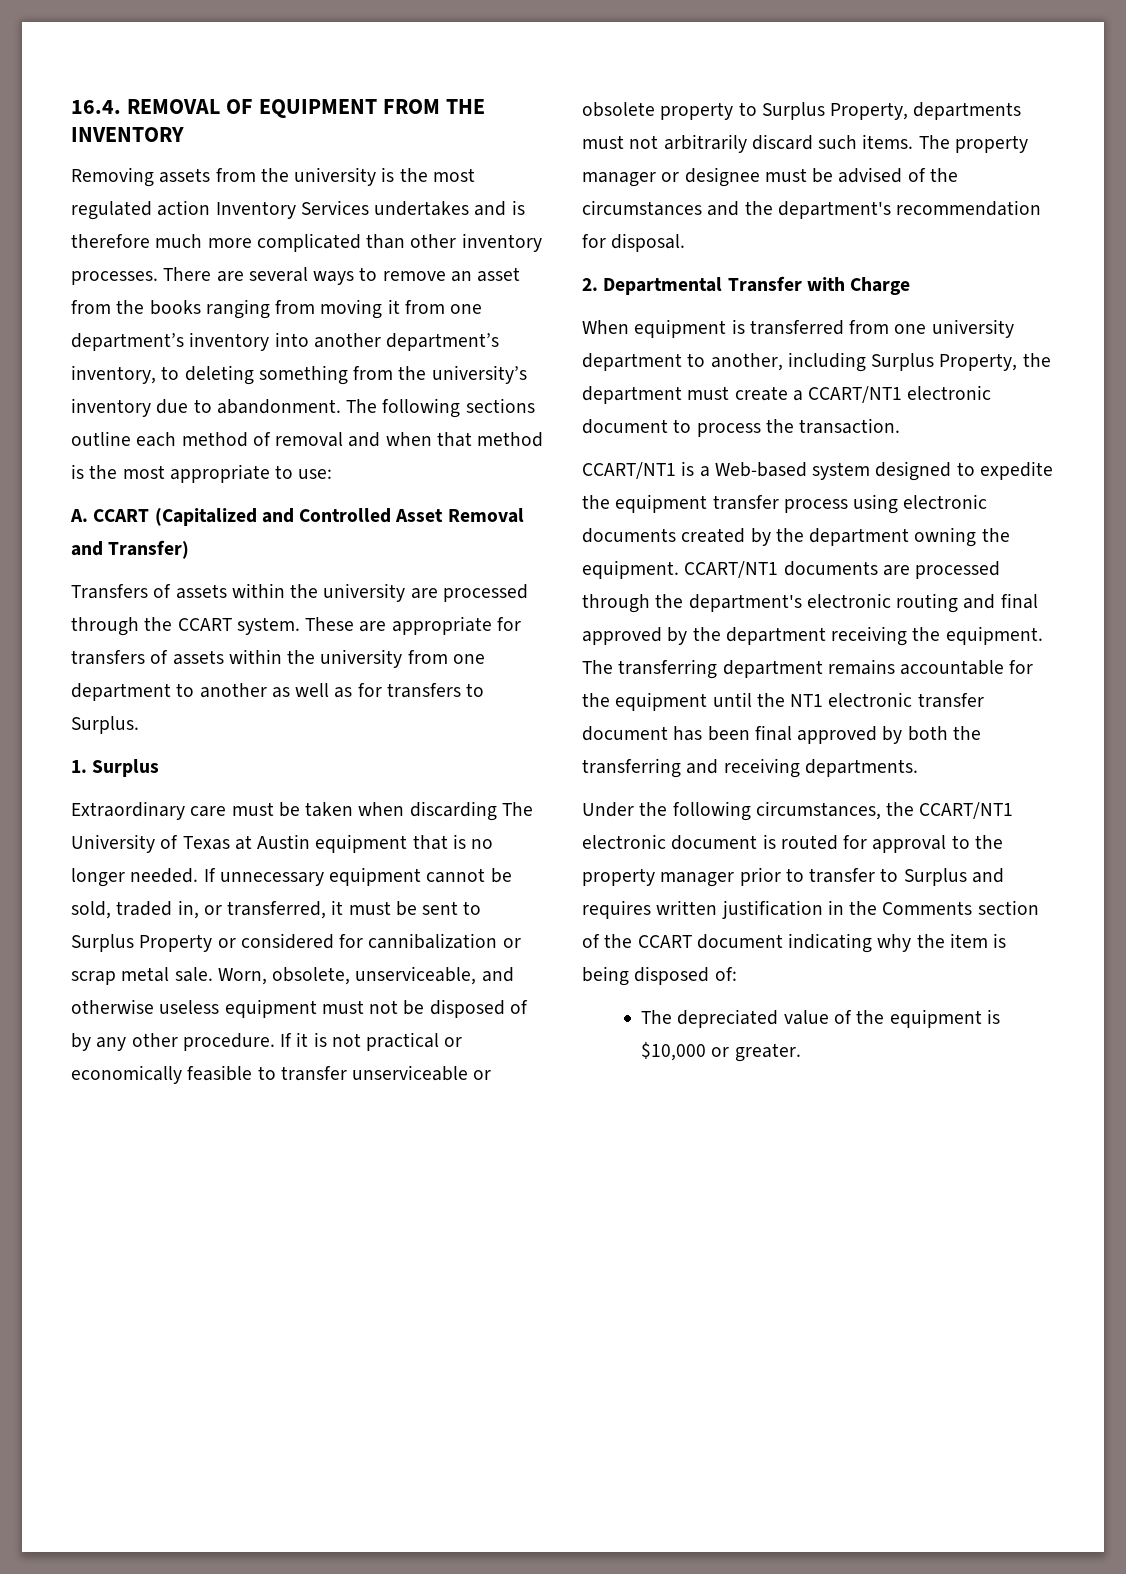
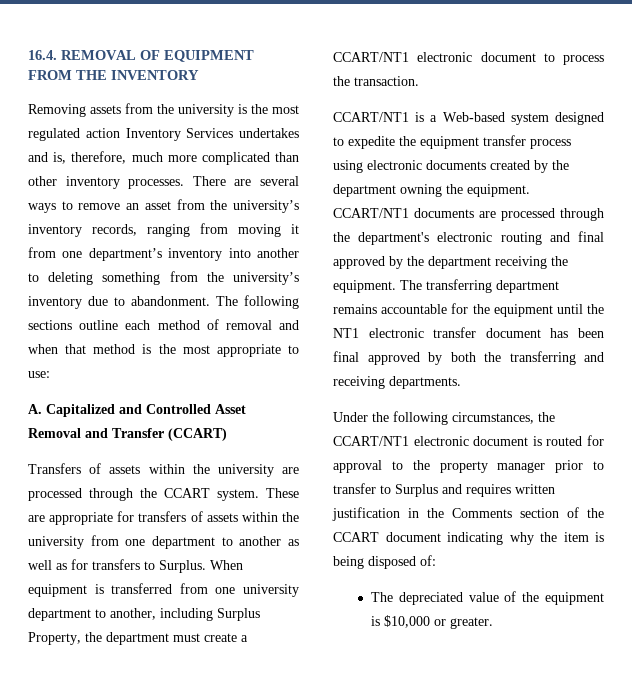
[511,200,525,215] [71,234,150,248] is therefore -> [53,151,127,164] is, therefore,
[149,300,201,315] books -> [233,200,299,213] [28,224,137,237] university’s inventory records,
[386,333,500,351] [71,365,156,384] department’s inventory, -> (299, 253) none
[93,508,257,526] CCART (Capitalized -> [46,404,115,417] Capitalized
[108,540,190,559] Transfer) -> [112,428,227,441] Transfer (CCART)
[71,759,160,777] [71,801,533,821] [71,834,494,853] [71,867,512,887] [71,900,482,919] [71,933,521,952] [71,966,514,985] [71,999,528,1018] [71,1032,463,1051] [71,1065,492,1084] [582,102,1022,120] [582,134,1028,153] [582,167,958,187] [582,200,1042,219] [582,233,686,252] [582,276,911,295] // 1. Surplus // Extraordinary care must be taken when discarding The University of Texas at Austin equipment that is no longer needed. If unnecessary equipment cannot be sold, traded in, or transferred, it must be sent to Surplus Property or considered for cannibalization or scrap metal sale. Worn, obsolete, unserviceable, and otherwise useless equipment must not be disposed of by any other procedure. If it is not practical or economically feasible to transfer unserviceable or obsolete property to Surplus Property, departments must not arbitrarily discard such items. The property manager or designee must be advised of the circumstances and the department's recommendation for disposal. // 2. Departmental Transfer with Charge // -> (206, 566) none

